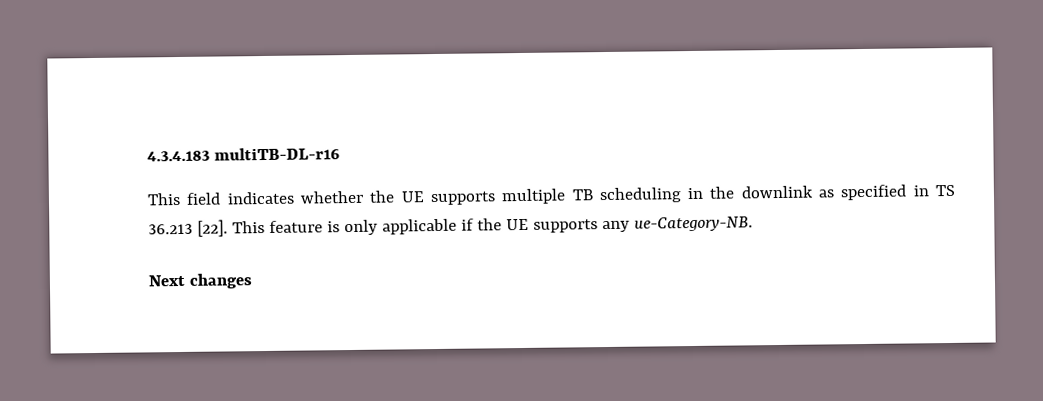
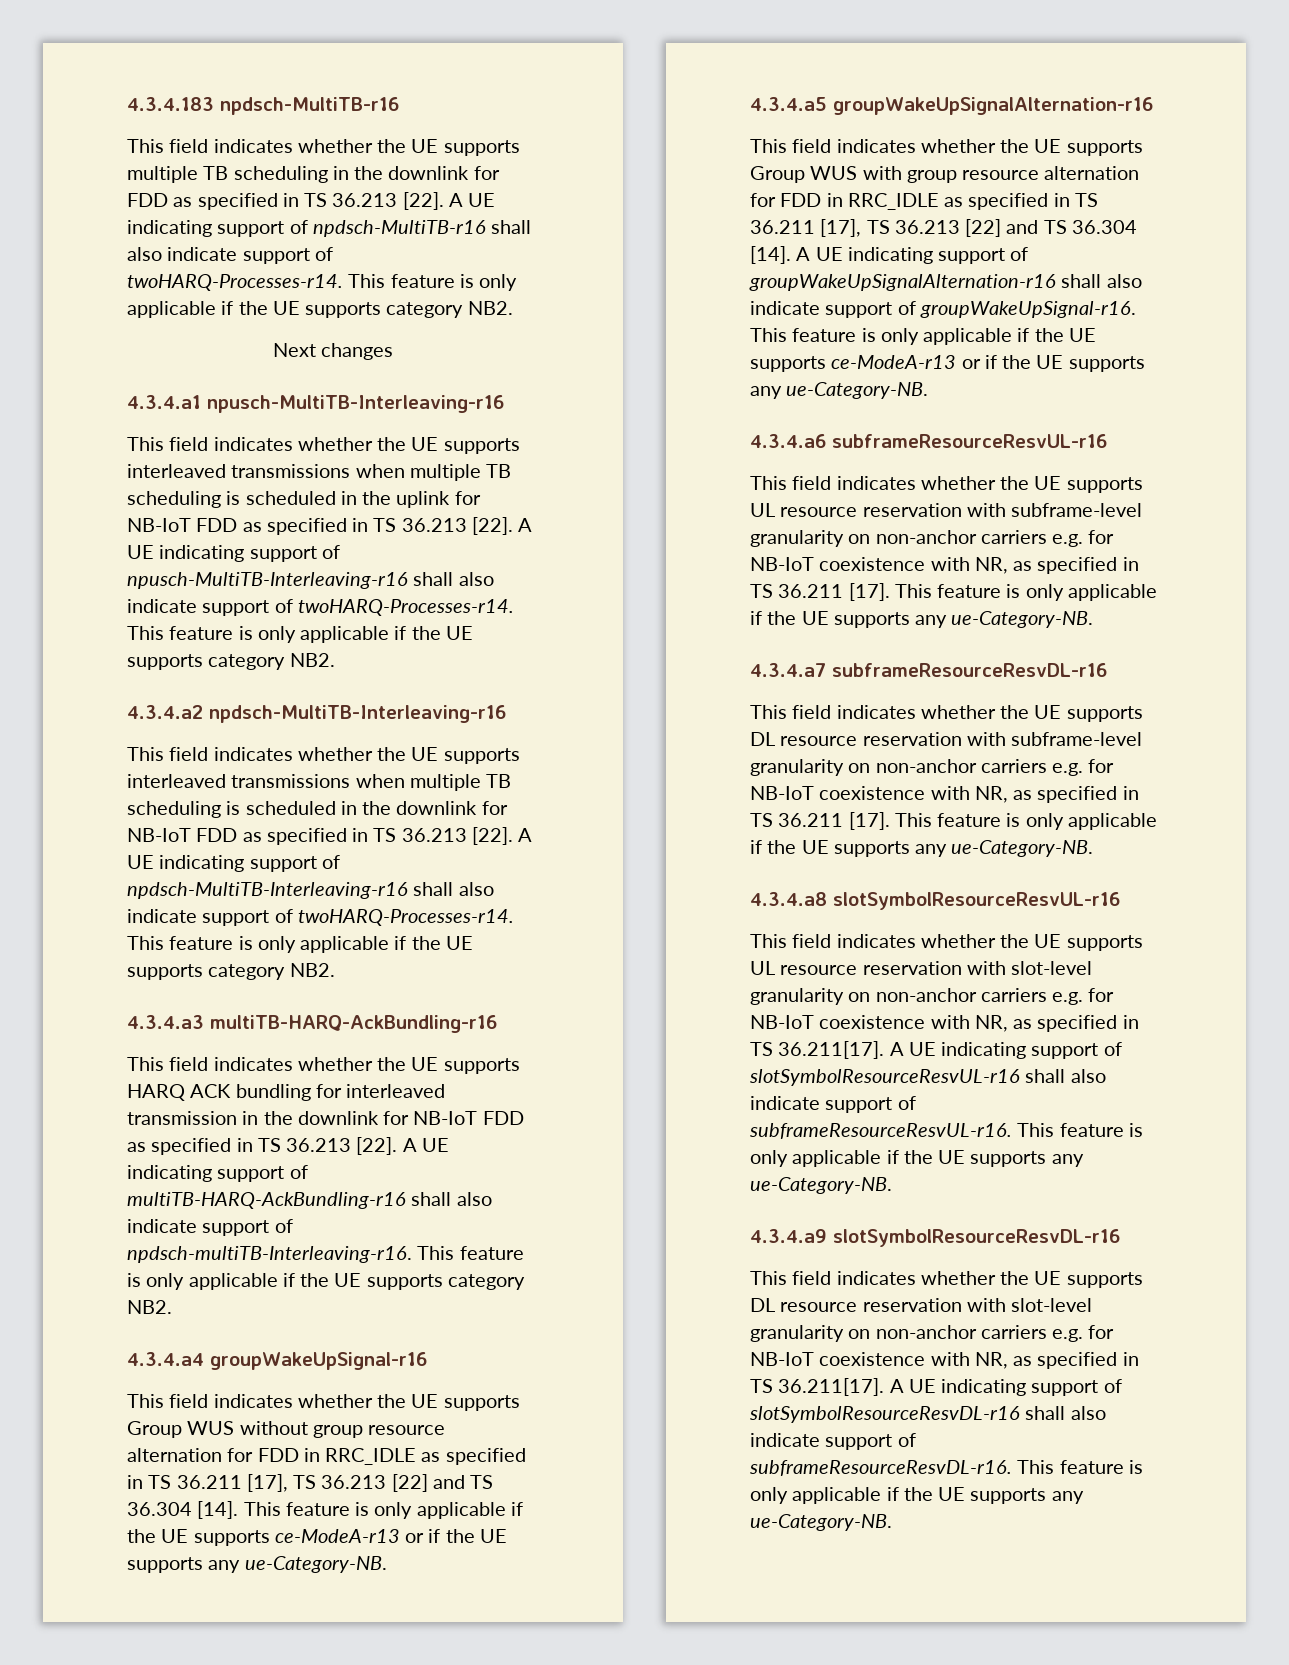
[213,147,340,161] multiTB-DL-r16 -> [220,97,399,115] npdsch-MultiTB-r16
[818,184,955,201] [148,219,228,237] as specified in TS 36.213 [22]. -> [473,166,500,180] [127,192,496,210] [127,220,532,237] [127,247,333,264] [127,274,518,291] [127,301,513,318] [272,343,394,360] [127,395,504,413] [127,437,520,454] [127,464,512,481] [127,491,481,508] [127,517,533,535] [127,545,340,562] [127,572,494,589] [127,599,514,616] [127,626,473,643] [127,653,335,670] [127,705,506,723] [127,747,520,764] [127,774,512,791] [127,801,508,818] [127,827,533,845] [127,855,340,872] [127,882,494,899] [127,909,514,926] [127,936,473,953] [127,963,335,980] [127,1015,497,1033] [127,1057,520,1074] [127,1084,446,1101] [127,1111,524,1125] [127,1137,449,1155] [127,1165,308,1182] [127,1192,492,1209] [127,1219,293,1236] [127,1246,524,1263] [127,1273,525,1290] [127,1300,172,1314] [127,1352,427,1370] [127,1394,520,1411] [127,1421,446,1438] [127,1448,526,1465] [127,1474,494,1492] [127,1501,523,1519] [127,1529,507,1546] [127,1556,387,1573] [750,97,1153,115] [750,139,1143,156] [750,166,1140,183] [750,193,1098,210] [750,219,1137,237] [750,246,1029,264] [749,274,1142,291] [750,301,1136,318] [750,328,1096,345] [750,355,1145,372] [750,382,929,399] [750,434,1107,448] [750,476,1143,493] [750,503,1143,517] [750,530,1115,547] [750,557,1139,574] [750,583,890,601] for FDD as specified in TS 36.213 [22]. A UE indicating support of npdsch-MultiTB-r16 shall also indicate support of twoHARQ-Processes-r14. This feature is only applicable if the UE supports category NB2. // Next changes // 4.3.4.a1 npusch-MultiTB-Interleaving-r16 // This field indicates whether the UE supports interleaved transmissions when multiple TB scheduling is scheduled in the uplink for NB-IoT FDD as specified in TS 36.213 [22]. A UE indicating support of npusch-MultiTB-Interleaving-r16 shall also indicate support of twoHARQ-Processes-r14. This feature is only applicable if the UE supports category NB2. // 4.3.4.a2 npdsch-MultiTB-Interleaving-r16 // This field indicates whether the UE supports interleaved transmissions when multiple TB scheduling is scheduled in the downlink for NB-IoT FDD as specified in TS 36.213 [22]. A UE indicating support of npdsch-MultiTB-Interleaving-r16 shall also indicate support of twoHARQ-Processes-r14. This feature is only applicable if the UE supports category NB2. // 4.3.4.a3 multiTB-HARQ-AckBundling-r16 // This field indicates whether the UE supports HARQ ACK bundling for interleaved transmission in the downlink for NB-IoT FDD as specified in TS 36.213 [22]. A UE indicating support of multiTB-HARQ-AckBundling-r16 shall also indicate support of npdsch-multiTB-Interleaving-r16. This feature is only applicable if the UE supports category NB2. // 4.3.4.a4 groupWakeUpSignal-r16 // This field indicates whether the UE supports Group WUS without group resource alternation for FDD in RRC_IDLE as specified in TS 36.211 [17], TS 36.213 [22] and TS 36.304 [14]. This feature is only applicable if the UE supports ce-ModeA-r13 or if the UE supports any ue-Category-NB. // 4.3.4.a5 groupWakeUpSignalAlternation-r16 // This field indicates whether the UE supports Group WUS with group resource alternation for FDD in RRC_IDLE as specified in TS 36.211 [17], TS 36.213 [22] and TS 36.304 [14]. A UE indicating support of groupWakeUpSignalAlternation-r16 shall also indicate support of groupWakeUpSignal-r16. This feature is only applicable if the UE supports ce-ModeA-r13 or if the UE supports any ue-Category-NB. // 4.3.4.a6 subframeResourceResvUL-r16 // This field indicates whether the UE supports UL resource reservation with subframe-level granularity on non-anchor carriers e.g. for NB-IoT coexistence with NR, as specified in TS 36.211 [17].
[148,273,253,289] Next changes -> [750,663,1107,677] [750,705,1143,722] [750,732,1143,746] [750,759,1115,776] [750,786,1139,803] [750,812,1157,830] [750,840,1094,857] [750,892,1120,910] [750,934,1143,951] [750,961,1093,975] [750,988,1115,1005] [750,1015,1139,1032] [750,1041,1122,1059] [749,1069,1106,1086] [750,1096,916,1113] [749,1123,1143,1139] [750,1150,1084,1167] [750,1177,892,1194] [750,1229,1120,1247] [750,1271,1143,1288] [750,1298,1093,1312] [750,1325,1115,1342] [750,1352,1139,1369] [750,1378,1122,1396] [749,1406,1106,1423] [750,1433,916,1450] [749,1460,1143,1476] [750,1487,1084,1504] [750,1514,892,1531] 4.3.4.a7 subframeResourceResvDL-r16 // This field indicates whether the UE supports DL resource reservation with subframe-level granularity on non-anchor carriers e.g. for NB-IoT coexistence with NR, as specified in TS 36.211 [17]. This feature is only applicable if the UE supports any ue-Category-NB. // 4.3.4.a8 slotSymbolResourceResvUL-r16 // This field indicates whether the UE supports UL resource reservation with slot-level granularity on non-anchor carriers e.g. for NB-IoT coexistence with NR, as specified in TS 36.211[17]. A UE indicating support of slotSymbolResourceResvUL-r16 shall also indicate support of subframeResourceResvUL-r16. This feature is only applicable if the UE supports any ue-Category-NB. // 4.3.4.a9 slotSymbolResourceResvDL-r16 // This field indicates whether the UE supports DL resource reservation with slot-level granularity on non-anchor carriers e.g. for NB-IoT coexistence with NR, as specified in TS 36.211[17]. A UE indicating support of slotSymbolResourceResvDL-r16 shall also indicate support of subframeResourceResvDL-r16. This feature is only applicable if the UE supports any ue-Category-NB.

